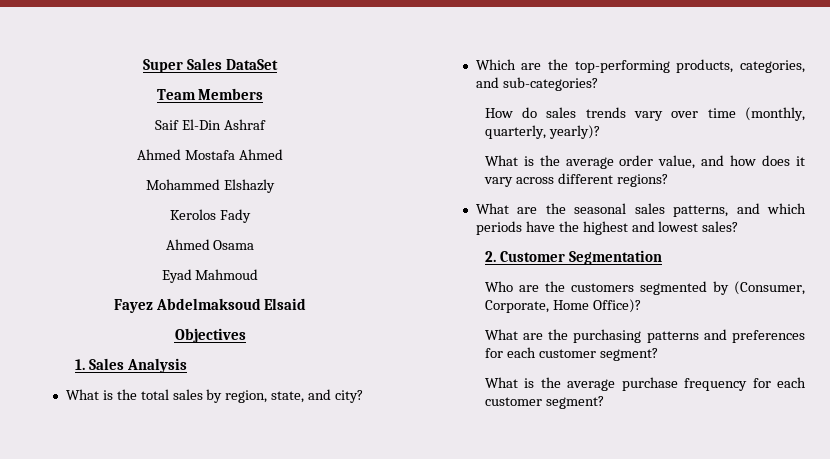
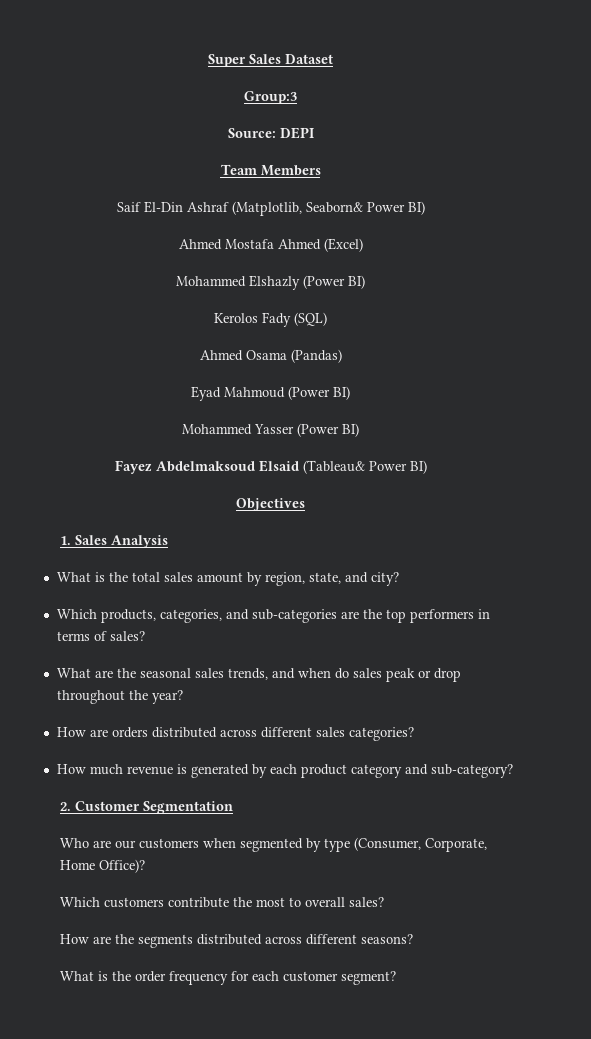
[225,59,278,70] DataSet -> [285,54,333,64] [244,91,297,104] [227,127,315,139] Dataset // Group:3 // Source: DEPI
(266, 124) none -> [231,201,425,216] (Matplotlib, Seaborn& Power BI)
(283, 154) none -> [323,238,363,252] (Excel)
(275, 186) none -> [303,275,365,289] (Power BI)
(251, 216) none -> [294,312,327,326] (SQL)
(255, 245) none -> [290,349,342,363] (Pandas)
(259, 274) none -> [288,386,350,400] [182,423,359,437] (Power BI) // Mohammed Yasser (Power BI)
(307, 304) none -> [302,460,427,474] (Tableau& Power BI)
(203, 394) none -> [196,572,243,583] amount
[521,59,805,73] [475,77,598,91] [484,107,806,121] [484,125,600,139] [484,155,806,169] [483,173,668,187] are the top-performing products, categories, and sub-categories? // How do sales trends vary over time (monthly, quarterly, yearly)? // What is the average order value, and how does it vary across different regions? -> [100,609,490,623] [56,631,145,641] products, categories, and sub-categories are the top performers in terms of sales?
[673,203,806,217] [475,221,739,235] patterns, and which periods have the highest and lowest sales? -> [227,668,461,682] [56,690,183,704] [56,727,414,741] [56,764,513,778] trends, and when do sales peak or drop throughout the year? // How are orders distributed across different sales categories? // How much revenue is generated by each product category and sub-category?
[544,281,634,292] the customers -> [115,838,237,849] our customers when
(729, 288) none -> [324,838,351,852] type
[484,329,805,343] [484,347,658,361] [484,377,678,391] What are the purchasing patterns and preferences for each customer segment? // What is the average purchase -> [60,897,385,908] [60,934,414,948] [60,971,167,982] Which customers contribute the most to overall sales? // How are the segments distributed across different seasons? // What is the order

